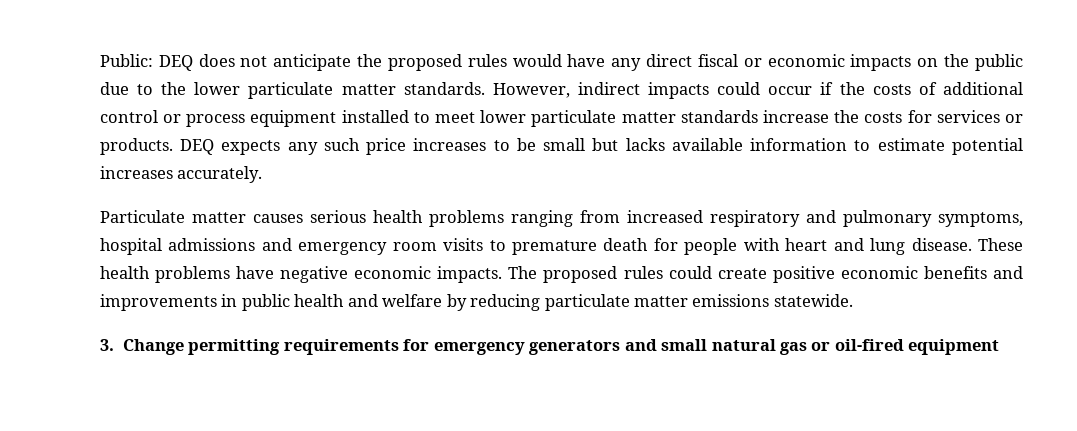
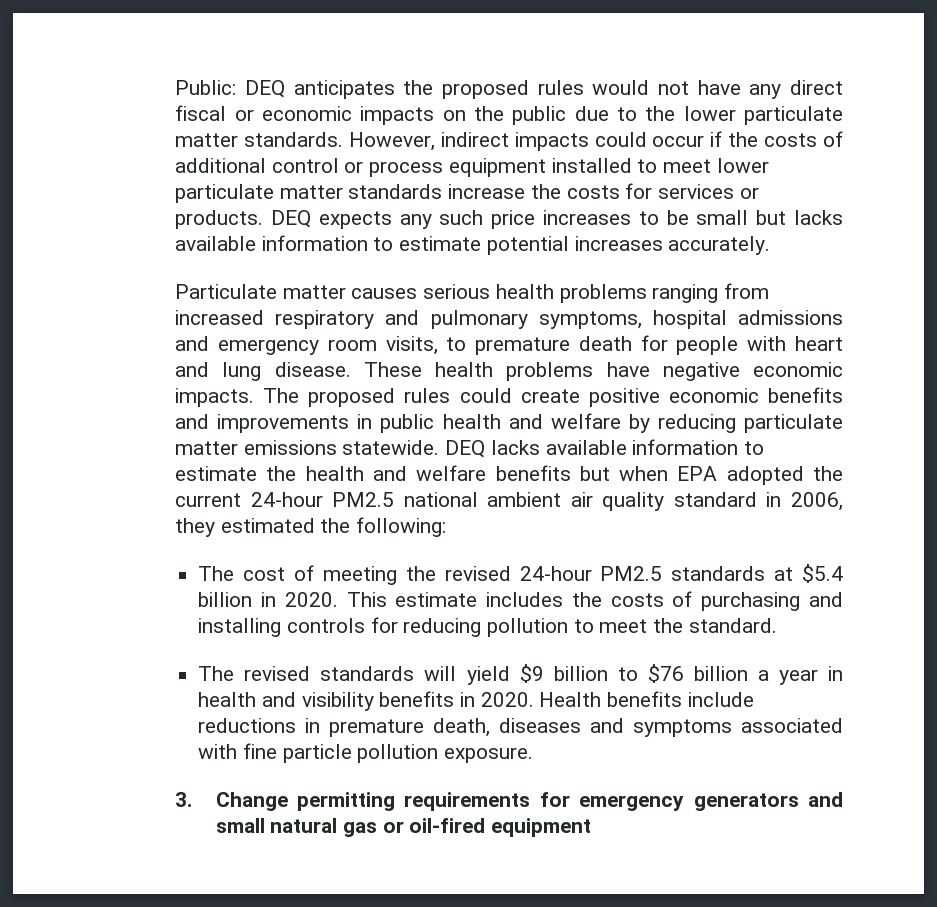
[198,54,352,71] does not anticipate -> [293,80,395,99] anticipates
(562, 60) none -> [657,81,689,95] not
[443,238,484,251] visits -> [385,336,438,355] visits,
(853, 300) none -> [445,439,764,458] [175,465,843,485] [175,492,843,511] [175,517,447,537] [198,564,843,585] [198,591,844,611] [198,617,777,637] [198,664,844,685] [198,691,754,711] [198,718,843,737] [198,743,533,763] DEQ lacks available information to estimate the health and welfare benefits but when EPA adopted the current 24-hour PM2.5 national ambient air quality standard in 2006, they estimated the following: // The cost of meeting the revised 24-hour PM2.5 standards at $5.4 billion in 2020. This estimate includes the costs of purchasing and installing controls for reducing pollution to meet the standard. // The revised standards will yield $9 billion to $76 billion a year in health and visibility benefits in 2020. Health benefits include reductions in premature death, diseases and symptoms associated with fine particle pollution exposure.

